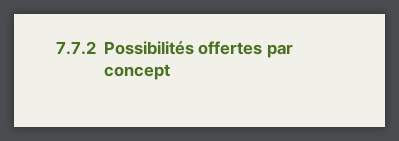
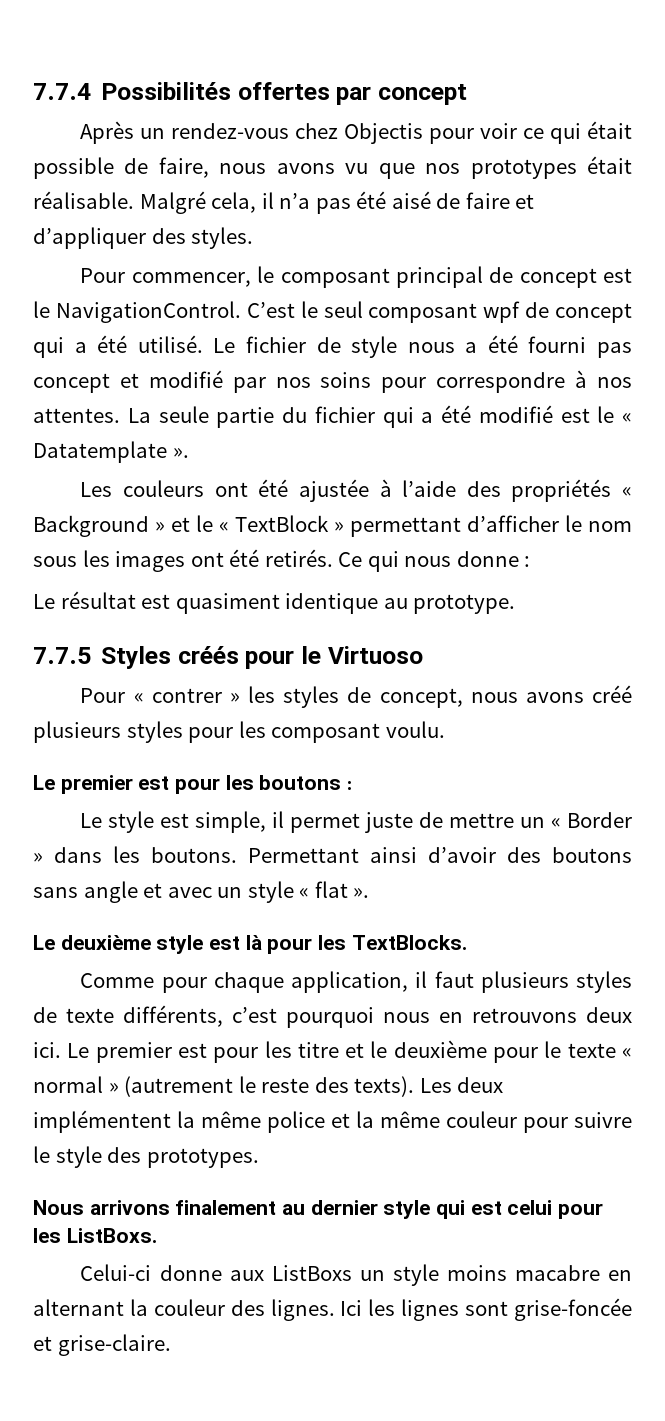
[56,41,96,55] 7.7.2 -> [33,83,91,100] 7.7.4
(170, 72) none -> [80,121,633,144] [33,156,633,179] [33,191,535,214] [33,227,254,249] [80,266,632,288] [33,301,632,323] [33,335,632,358] [33,370,633,393] [33,405,632,428] [33,441,189,463] [80,479,633,502] [33,515,632,537] [33,549,531,572] [33,591,516,614] [33,646,423,669] [80,685,632,708] [33,721,445,743] [33,775,353,794] [80,811,632,833] [33,846,632,863] [33,881,370,903] [33,935,467,954] [80,971,632,993] [33,1005,632,1028] [33,1040,632,1063] [33,1076,504,1097] [33,1110,632,1133] [33,1146,259,1168] [33,1200,604,1219] [33,1228,157,1243] [80,1264,633,1286] [33,1298,633,1321] [33,1334,171,1356] // Après un rendez-vous chez Objectis pour voir ce qui était possible de faire, nous avons vu que nos prototypes était réalisable. Malgré cela, il n’a pas été aisé de faire et d’appliquer des styles. // Pour commencer, le composant principal de concept est le NavigationControl. C’est le seul composant wpf de concept qui a été utilisé. Le fichier de style nous a été fourni pas concept et modifié par nos soins pour correspondre à nos attentes. La seule partie du fichier qui a été modifié est le « Datatemplate ». // Les couleurs ont été ajustée à l’aide des propriétés « Background » et le « TextBlock » permettant d’afficher le nom sous les images ont été retirés. Ce qui nous donne : // Le résultat est quasiment identique au prototype. // 7.7.5 Styles créés pour le Virtuoso // Pour « contrer » les styles de concept, nous avons créé plusieurs styles pour les composant voulu. // Le premier est pour les boutons : // Le style est simple, il permet juste de mettre un « Border » dans les boutons. Permettant ainsi d’avoir des boutons sans angle et avec un style « flat ». // Le deuxième style est là pour les TextBlocks. // Comme pour chaque application, il faut plusieurs styles de texte différents, c’est pourquoi nous en retrouvons deux ici. Le premier est pour les titre et le deuxième pour le texte « normal » (autrement le reste des texts). Les deux implémentent la même police et la même couleur pour suivre le style des prototypes. // Nous arrivons finalement au dernier style qui est celui pour les ListBoxs. // Celui-ci donne aux ListBoxs un style moins macabre en alternant la couleur des lignes. Ici les lignes sont grise-foncée et grise-claire.

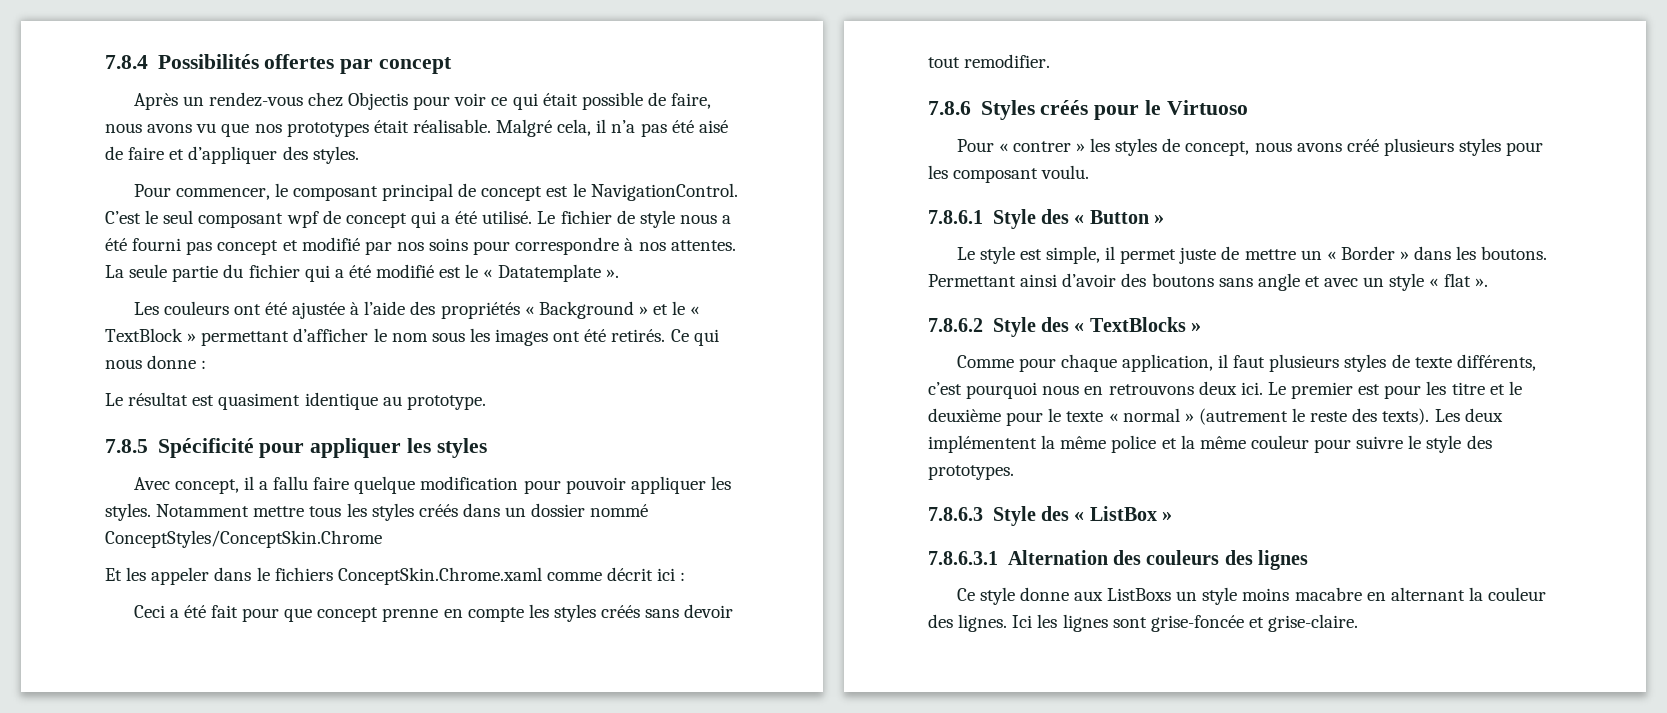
[33,83,91,100] 7.7.4 -> [105,55,148,69] 7.8.4
[33,647,91,664] 7.7.5 -> [105,438,487,458] [133,476,731,494] [105,503,649,521] [105,530,382,548] [105,567,686,585] [133,604,734,622] [928,54,1051,68] [928,101,971,115] 7.8.5 Spécificité pour appliquer les styles // Avec concept, il a fallu faire quelque modification pour pouvoir appliquer les styles. Notamment mettre tous les styles créés dans un dossier nommé ConceptStyles/ConceptSkin.Chrome // Et les appeler dans le fichiers ConceptSkin.Chrome.xaml comme décrit ici : // Ceci a été fait pour que concept prenne en compte les styles créés sans devoir tout remodifier. // 7.8.6
[33,775,353,794] Le premier est pour les boutons : -> [928,209,1165,229] 7.8.6.1 Style des « Button »
[33,935,467,954] Le deuxième style est là pour les TextBlocks. -> [928,317,1202,337] 7.8.6.2 Style des « TextBlocks »
[33,1200,604,1219] [33,1228,157,1243] [80,1264,152,1281] Nous arrivons finalement au dernier style qui est celui pour les ListBoxs. // Celui-ci -> [928,506,1173,526] [928,550,1309,570] [956,587,1015,605] 7.8.6.3 Style des « ListBox » // 7.8.6.3.1 Alternation des couleurs des lignes // Ce style

